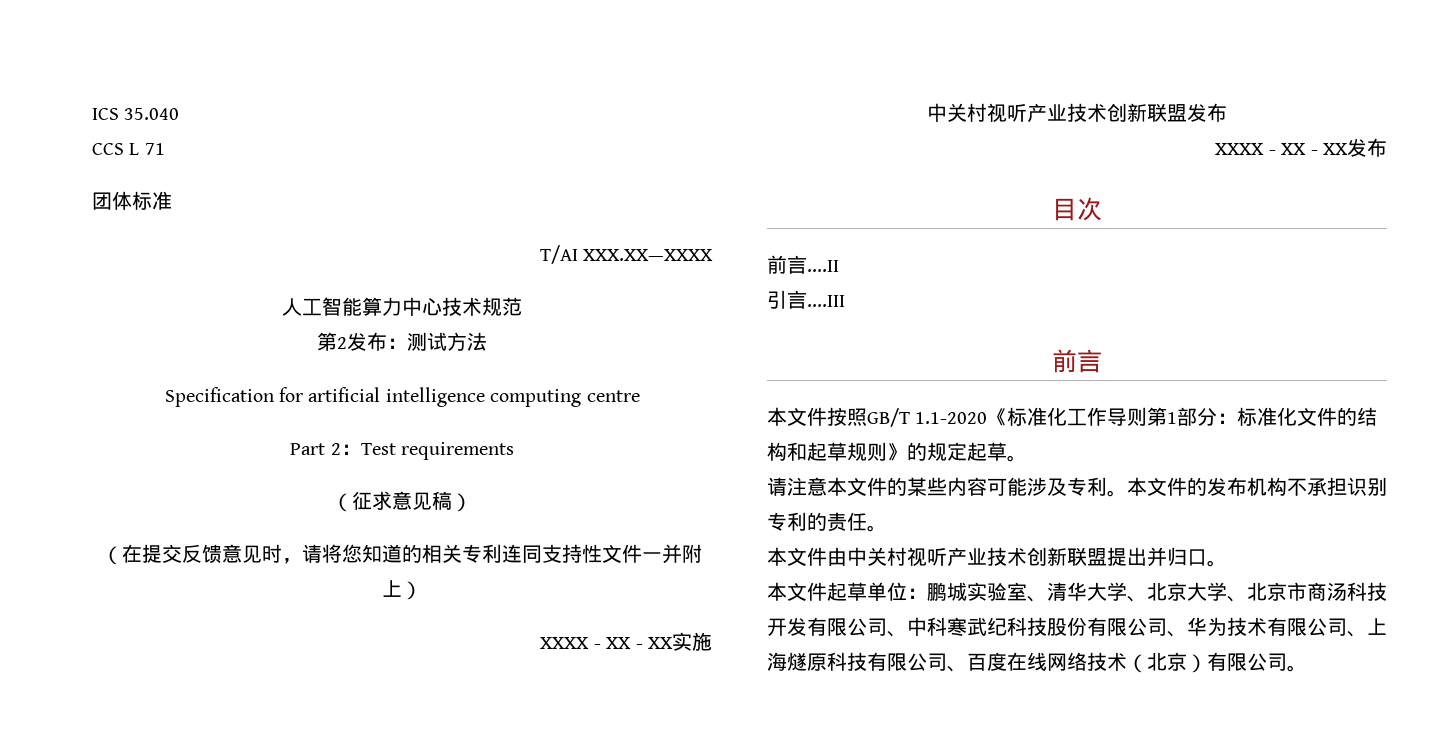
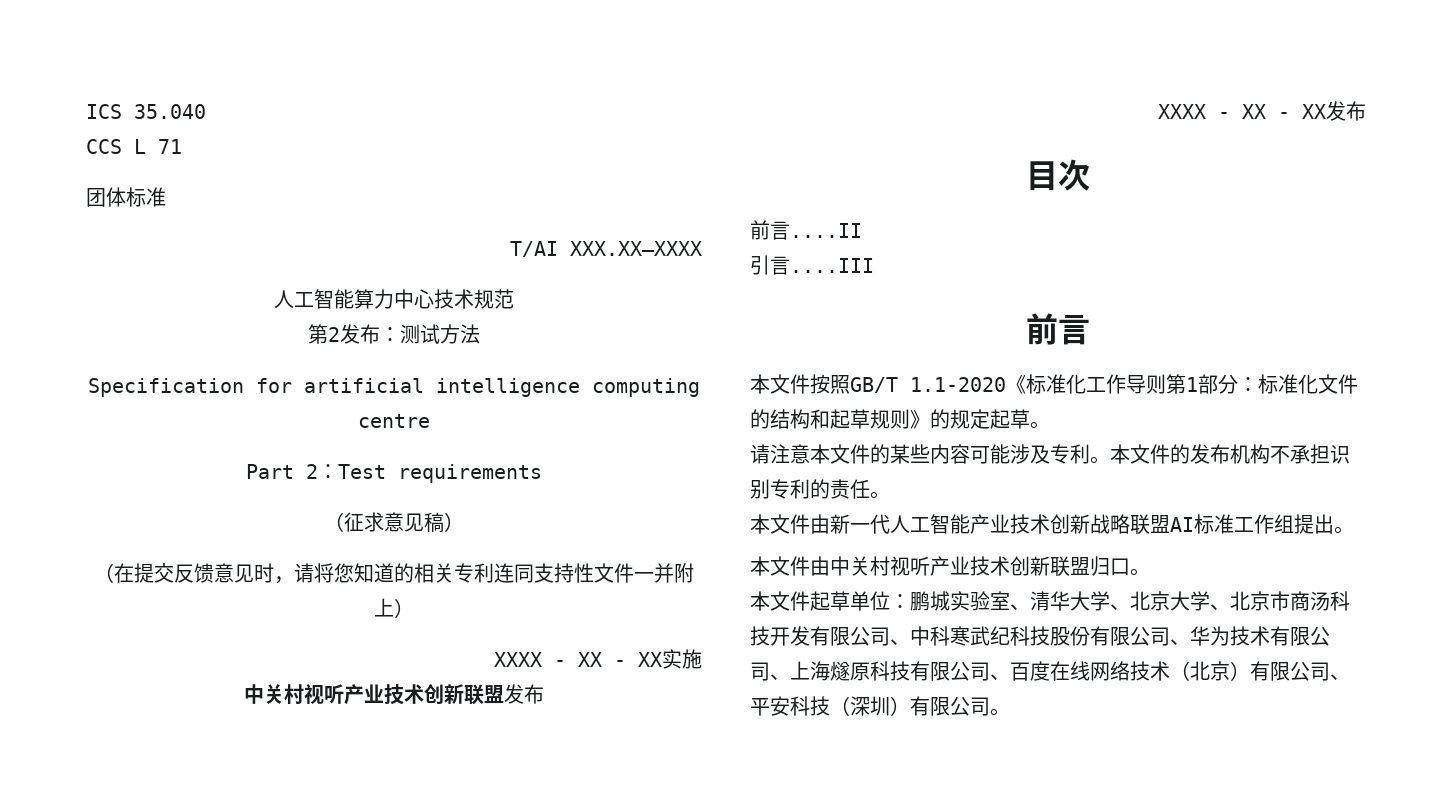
(887, 528) none -> [750,514,1354,535] // 本文件由新一代人工智能产业技术创新战略联盟AI标准工作组提出。
[1107,547,1167,567] 提出并 -> (1090, 566) none
(1287, 662) none -> [1330,674,1350,680] [750,696,990,716] 、平安科技（深圳）有限公司

